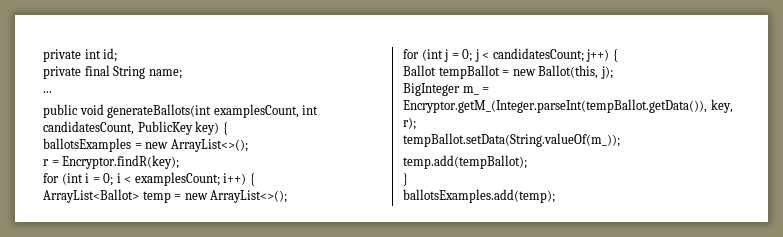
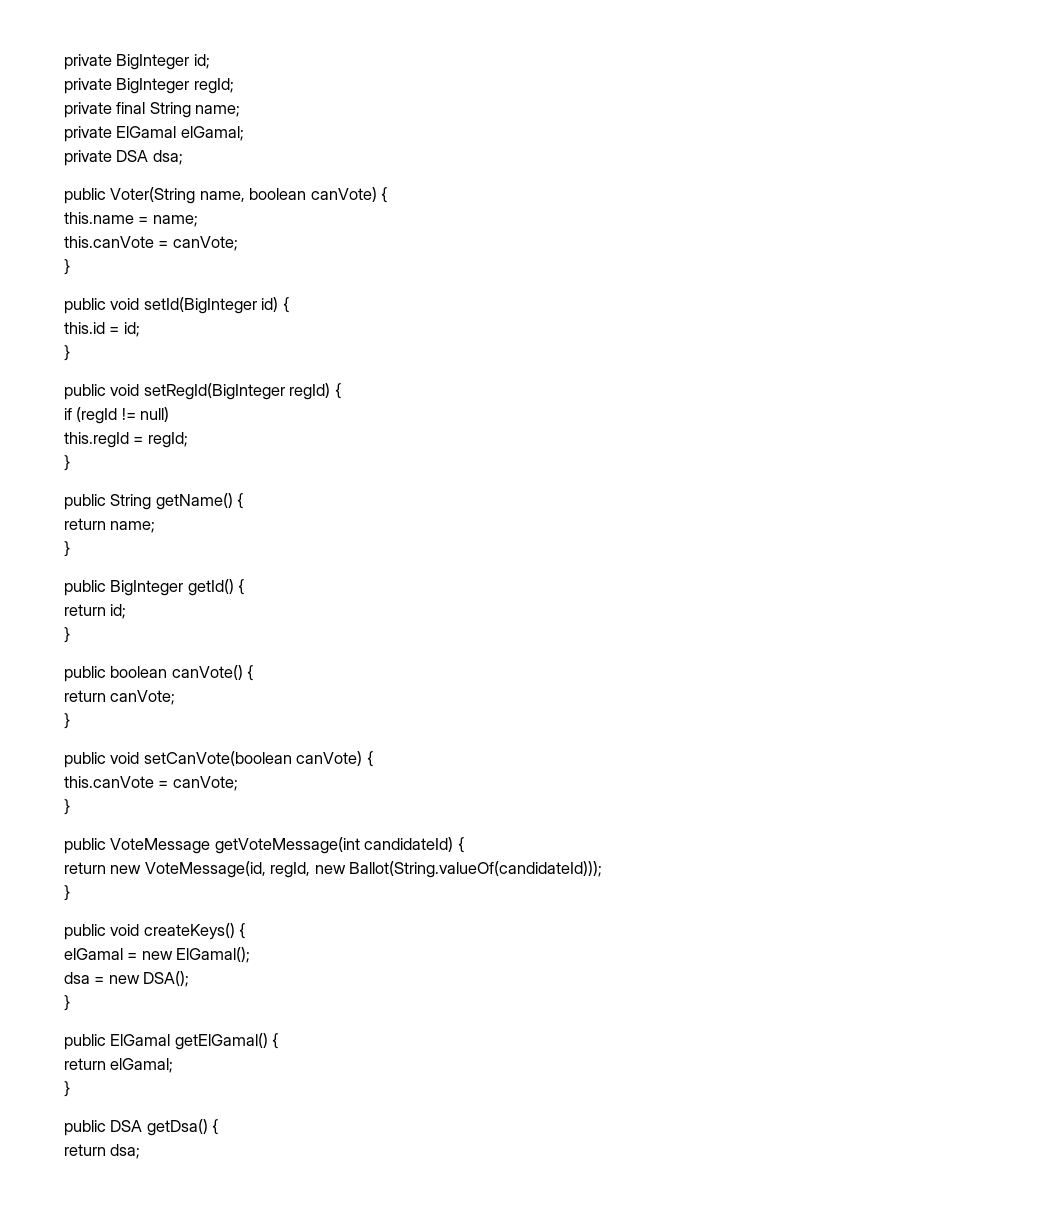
[43,48,118,62] private int id; -> [64,54,210,70] [64,78,234,94] private BigInteger id; // private BigInteger regId;
[43,91,52,93] [43,104,319,118] [43,121,228,135] [43,138,248,152] [43,155,180,169] [43,172,255,186] [43,189,288,203] [403,48,618,62] [403,65,613,79] [403,83,490,96] [403,99,733,113] [403,117,416,130] [403,133,620,147] [403,155,527,169] [403,173,408,186] [403,189,555,203] ... // public void generateBallots(int examplesCount, int candidatesCount, PublicKey key) { // ballotsExamples = new ArrayList<>(); // r = Encryptor.findR(key); // for (int i = 0; i < examplesCount; i++) { // ArrayList<Ballot> temp = new ArrayList<>(); // for (int j = 0; j < candidatesCount; j++) { // Ballot tempBallot = new Ballot(this, j); // BigInteger m_ = Encryptor.getM_(Integer.parseInt(tempBallot.getData()), key, r); // tempBallot.setData(String.valueOf(m_)); // temp.add(tempBallot); // } // ballotsExamples.add(temp); -> [64,126,244,142] [64,150,183,166] [64,187,388,204] [64,212,198,227] [64,236,238,251] [64,259,70,275] [64,297,289,314] [64,322,140,337] [64,345,70,361] [64,383,341,400] [64,407,170,424] [64,432,188,448] [64,455,70,471] [64,493,244,510] [64,518,156,533] [64,541,70,557] [64,579,245,596] [64,604,127,619] [64,627,70,643] [64,665,254,682] [64,690,176,705] [64,713,70,729] [64,751,373,768] [64,776,238,791] [64,799,70,815] [64,837,464,854] [64,861,603,878] [64,885,70,901] [64,923,246,940] [64,947,251,963] [64,971,190,987] [64,995,70,1011] [64,1033,279,1050] [64,1058,174,1073] [64,1081,70,1097] [64,1119,219,1136] [64,1144,141,1159] private ElGamal elGamal; // private DSA dsa; // public Voter(String name, boolean canVote) { // this.name = name; // this.canVote = canVote; // } // public void setId(BigInteger id) { // this.id = id; // } // public void setRegId(BigInteger regId) { // if (regId != null) // this.regId = regId; // } // public String getName() { // return name; // } // public BigInteger getId() { // return id; // } // public boolean canVote() { // return canVote; // } // public void setCanVote(boolean canVote) { // this.canVote = canVote; // } // public VoteMessage getVoteMessage(int candidateId) { // return new VoteMessage(id, regId, new Ballot(String.valueOf(candidateId))); // } // public void createKeys() { // elGamal = new ElGamal(); // dsa = new DSA(); // } // public ElGamal getElGamal() { // return elGamal; // } // public DSA getDsa() { // return dsa;

